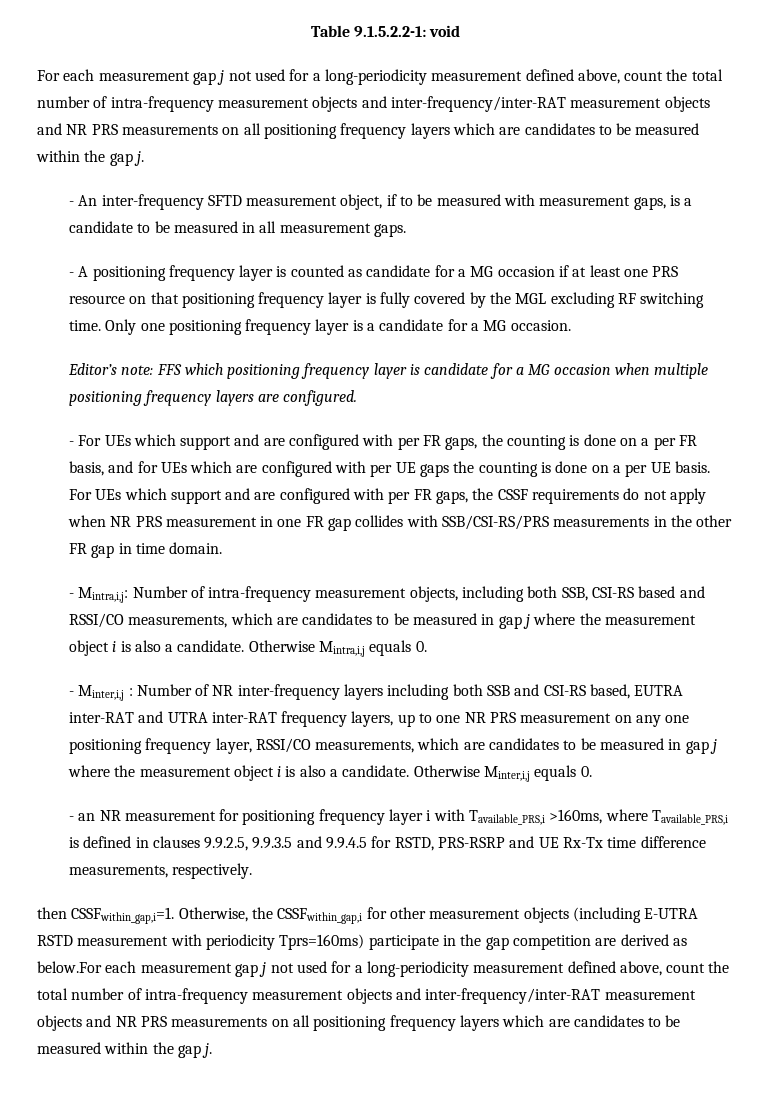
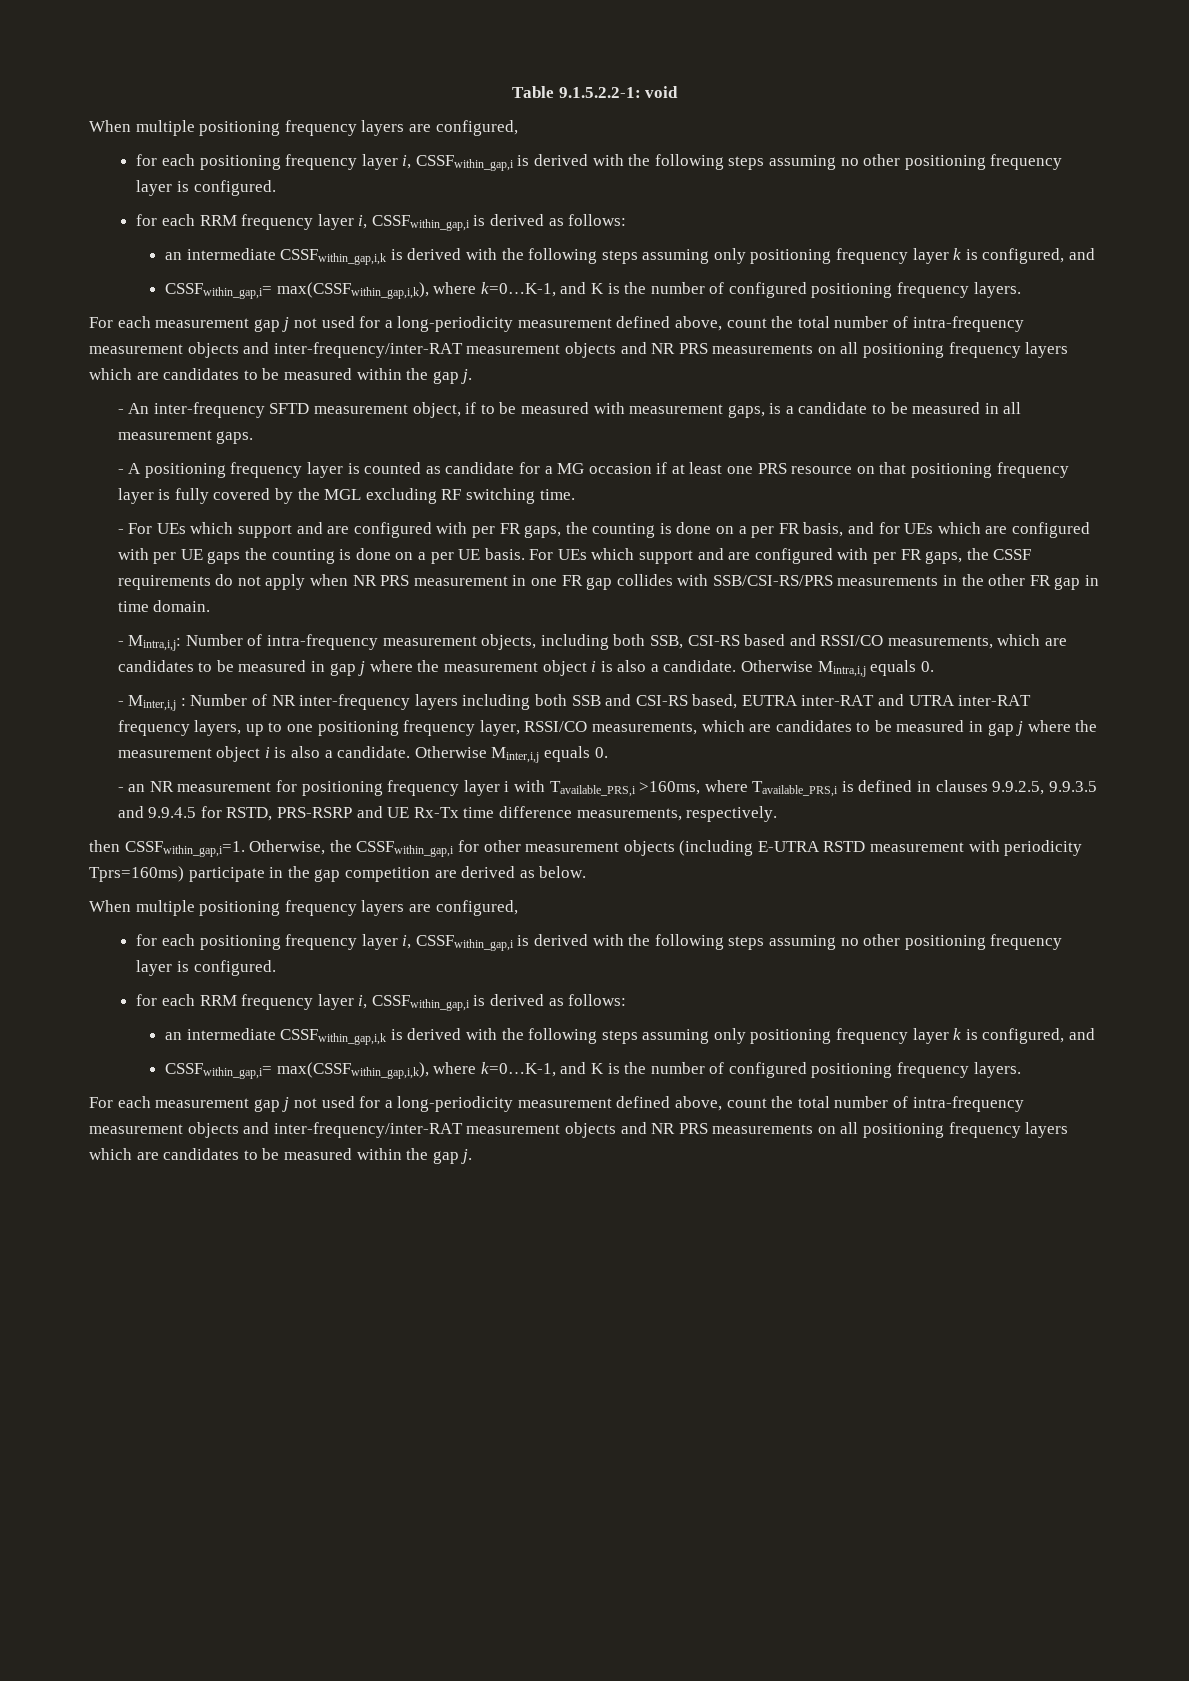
(461, 31) none -> [89,120,518,136] [136,154,1063,171] [136,180,276,196] [136,214,627,231] [164,248,1095,265] [164,282,1021,299] // When multiple positioning frequency layers are configured, // for each positioning frequency layer i, CSSFwithin_gap,i is derived with the following steps assuming no other positioning frequency layer is configured. // for each RRM frequency layer i, CSSFwithin_gap,i is derived as follows: // an intermediate CSSFwithin_gap,i,k is derived with the following steps assuming only positioning frequency layer k is configured, and // CSSFwithin_gap,i= max(CSSFwithin_gap,i,k), where k=0…K-1, and K is the number of configured positioning frequency layers.
[105,319,571,335] [67,363,709,379] [68,390,358,406] Only one positioning frequency layer is a candidate for a MG occasion. // Editor’s note: FFS which positioning frequency layer is candidate for a MG occasion when multiple positioning frequency layers are configured. -> (575, 494) none
[464,712,690,727] NR PRS measurement on any one -> (313, 728) none
[37,961,102,973] below.For -> [539,866,587,878] [89,900,518,916] [136,934,1063,951] [136,960,276,976] [136,994,627,1011] [164,1028,1095,1045] [164,1062,1021,1079] [89,1097,113,1108] below. // When multiple positioning frequency layers are configured, // for each positioning frequency layer i, CSSFwithin_gap,i is derived with the following steps assuming no other positioning frequency layer is configured. // for each RRM frequency layer i, CSSFwithin_gap,i is derived as follows: // an intermediate CSSFwithin_gap,i,k is derived with the following steps assuming only positioning frequency layer k is configured, and // CSSFwithin_gap,i= max(CSSFwithin_gap,i,k), where k=0…K-1, and K is the number of configured positioning frequency layers. // For

